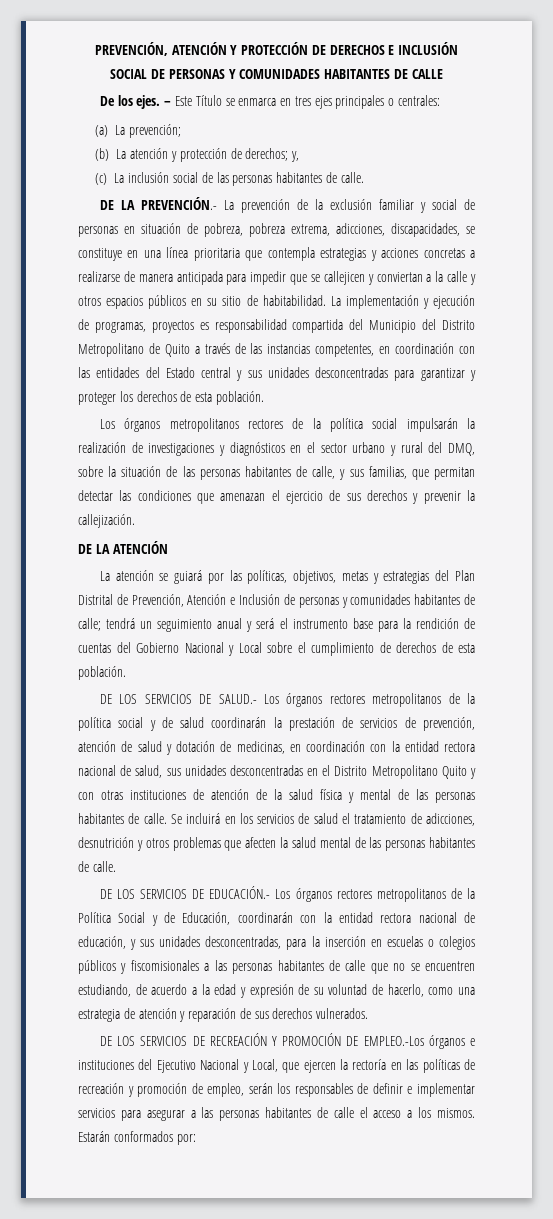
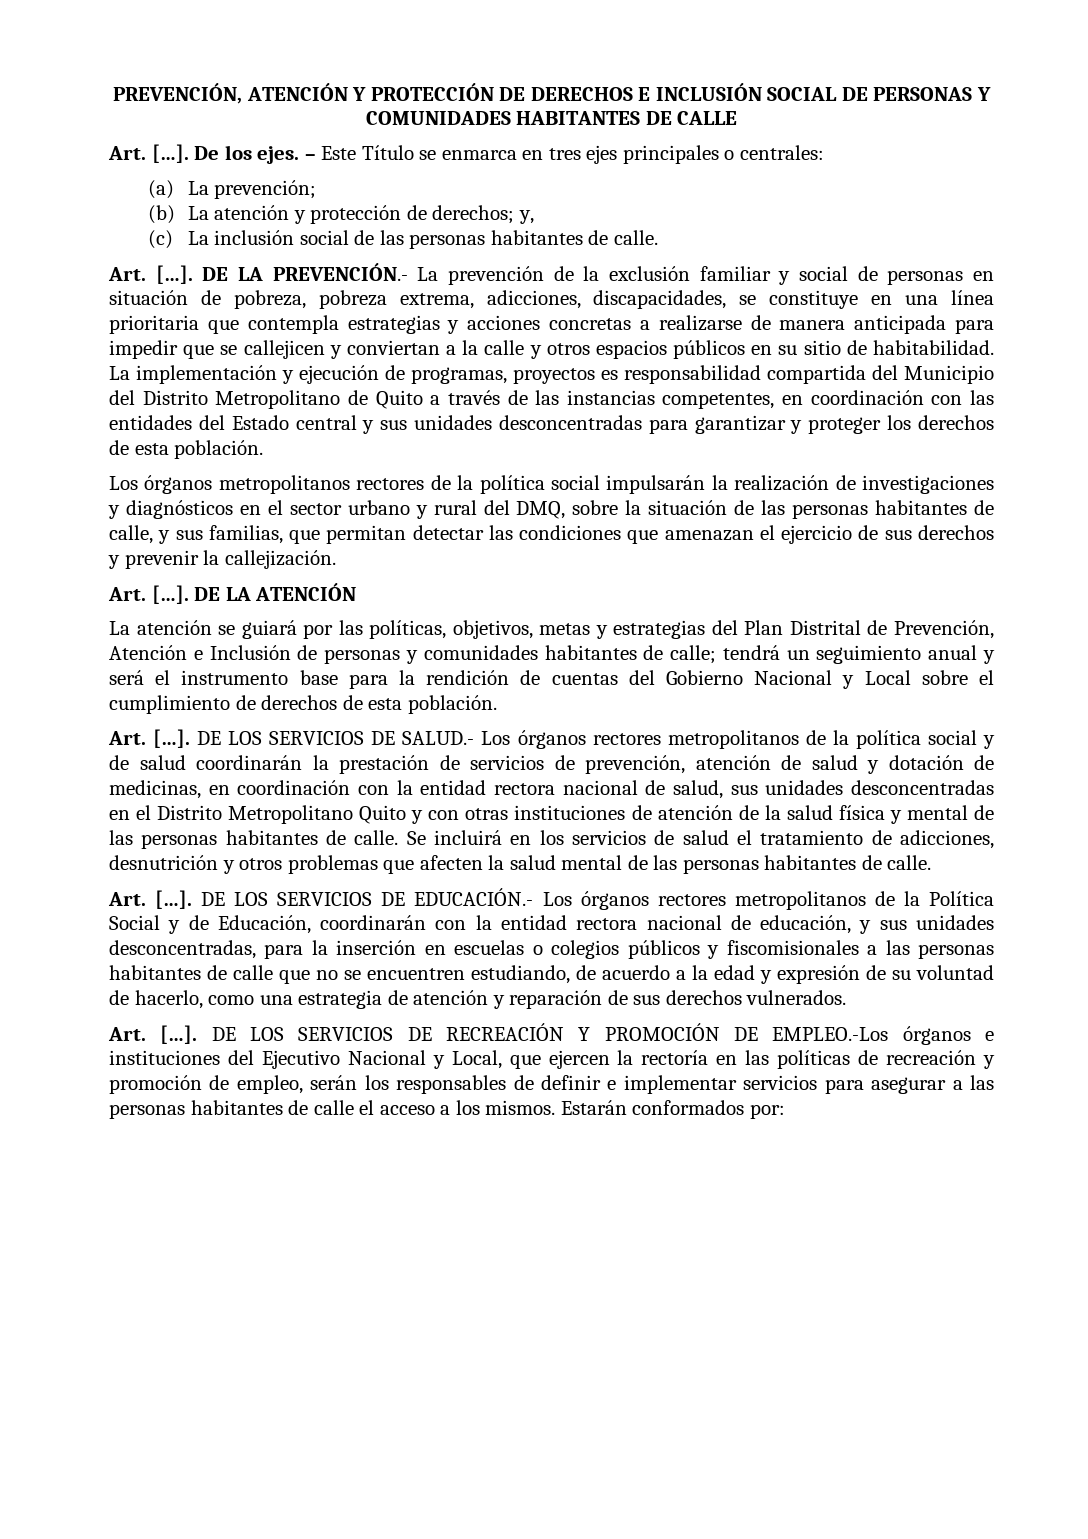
(443, 74) none -> [108,144,189,163] Art. […].
(364, 177) none -> [108,265,193,284] Art. […].
(135, 521) none -> [108,585,189,604] Art. […].
(126, 673) none -> [108,729,191,748] Art. […].
(116, 866) none -> [108,890,193,909] Art. […].
(369, 1013) none -> [108,1025,198,1044] Art. […].

